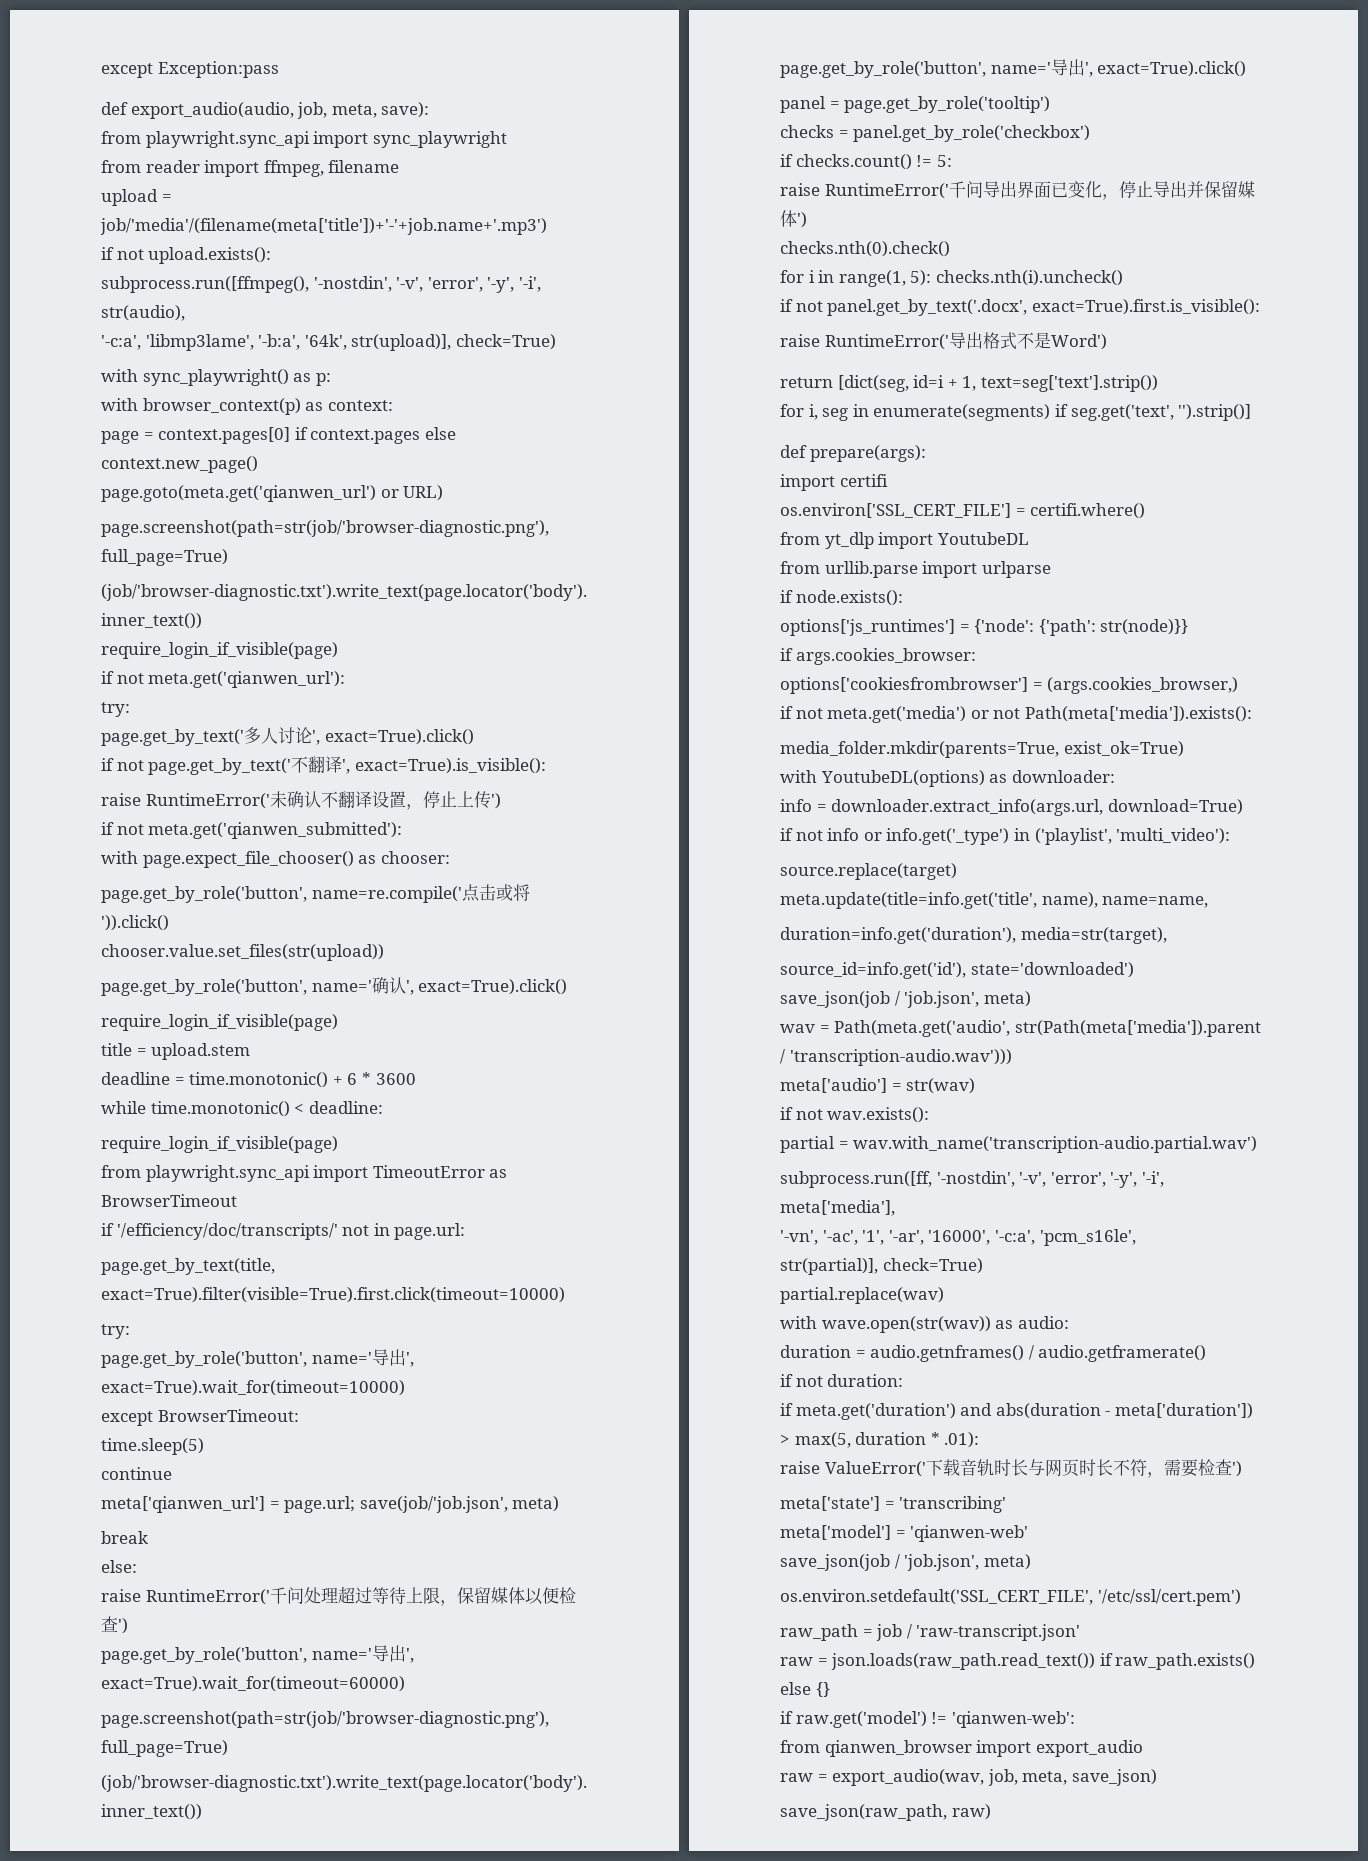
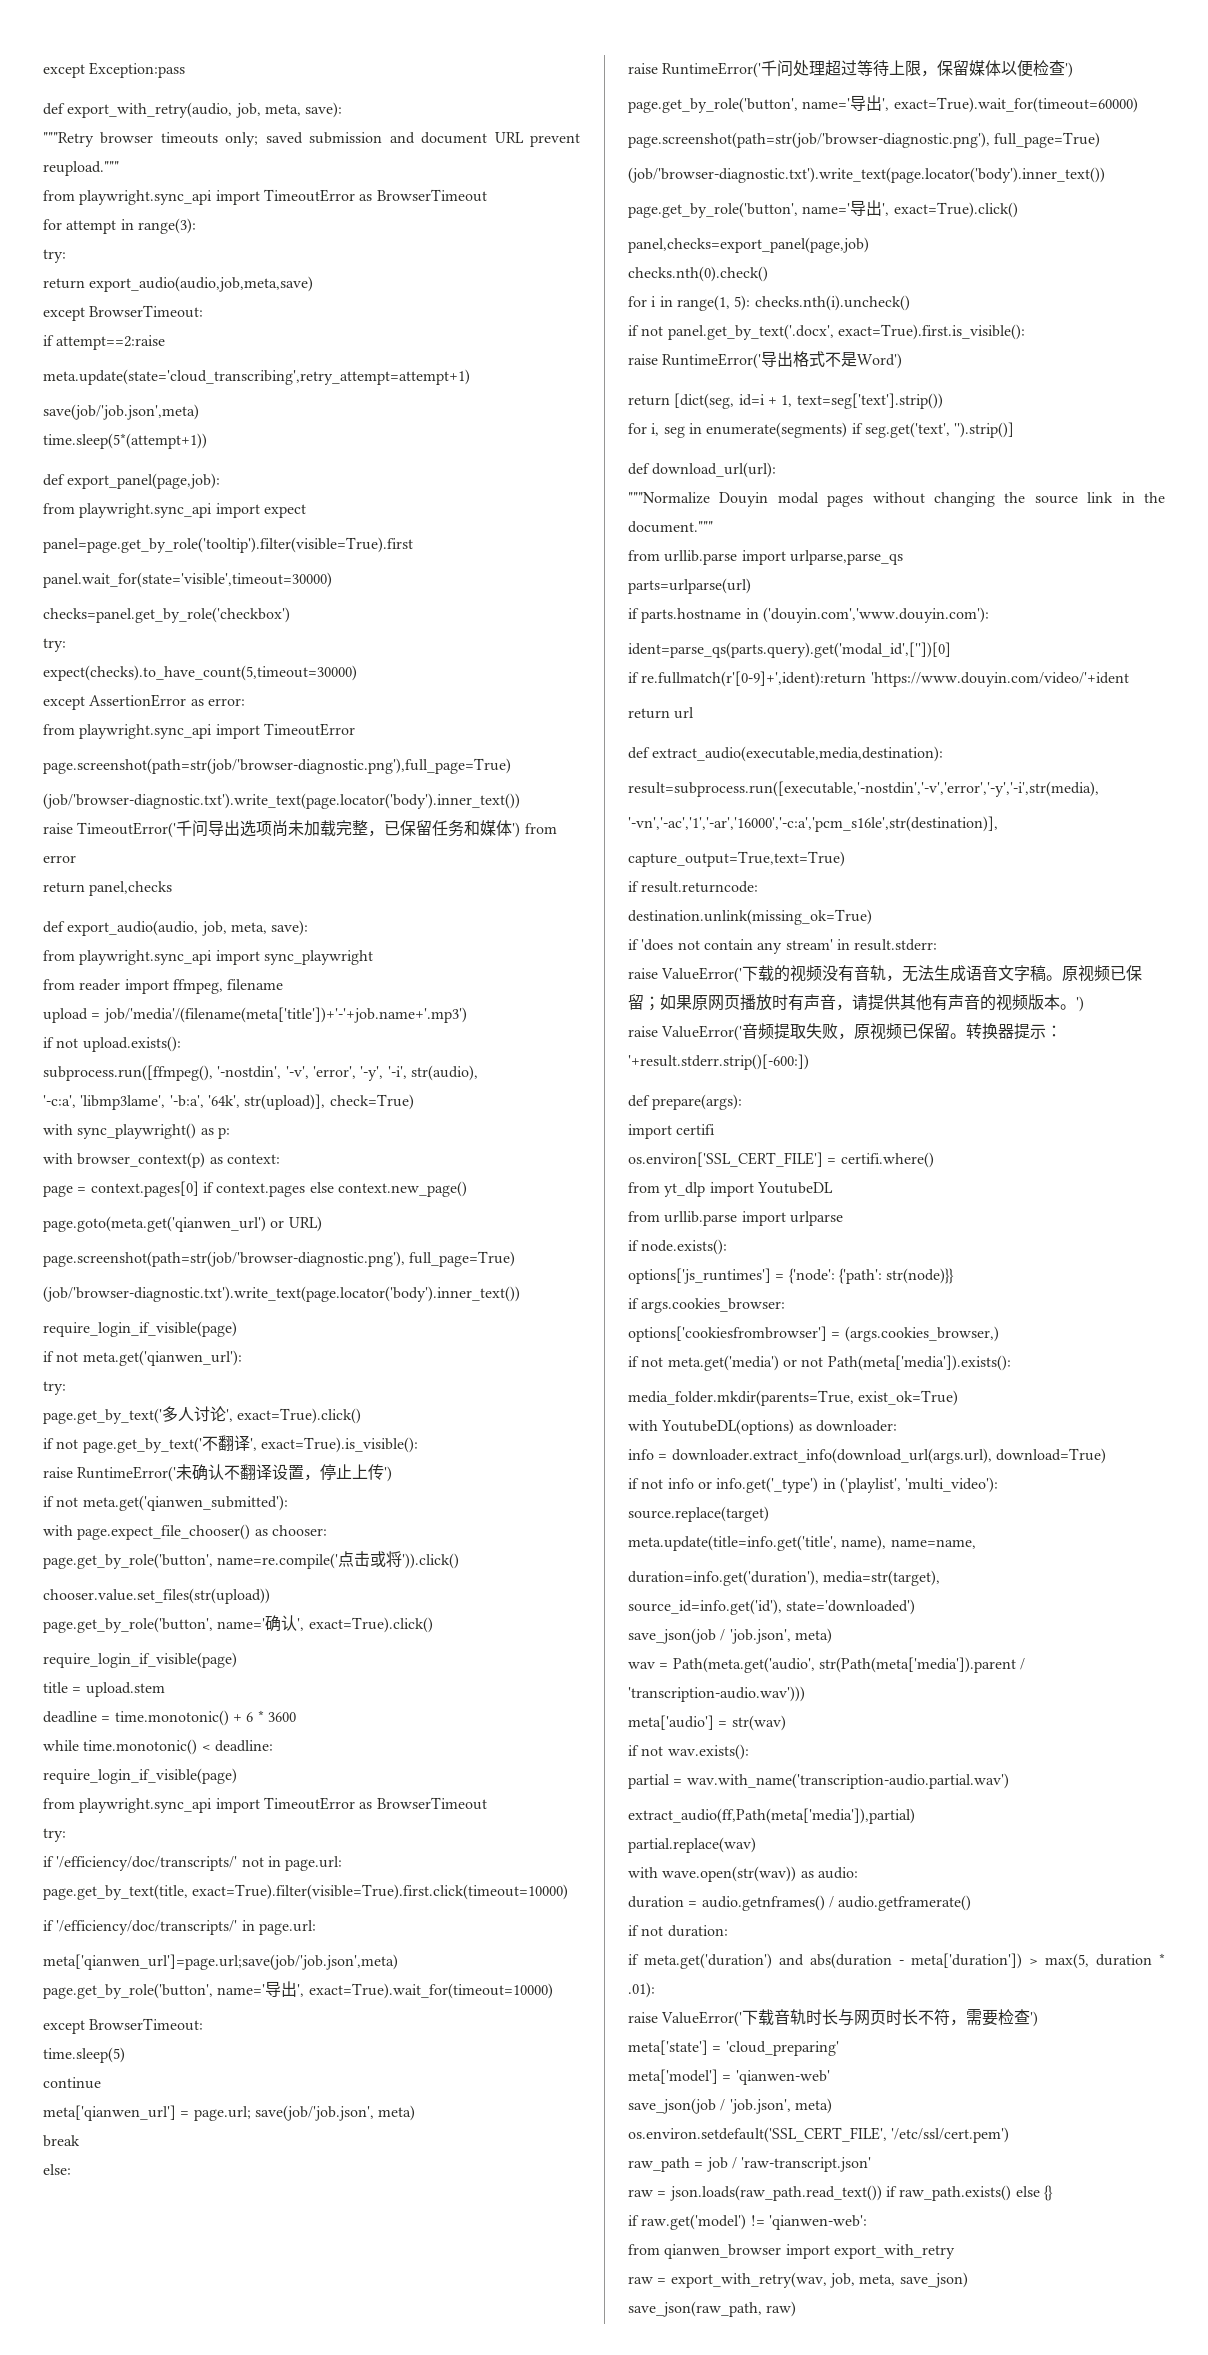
(279, 69) none -> [43,102,343,118] [43,132,581,147] [43,161,119,176] [43,189,487,205] [43,218,196,234] [43,249,66,263] [43,276,314,292] [43,305,204,321] [43,335,166,350] [43,369,470,385] [43,404,199,420] [43,433,207,449] [43,473,221,489] [43,503,306,518] [43,537,413,553] [43,572,332,588] [43,607,290,623] [43,638,66,652] [43,665,357,681] [43,694,245,710] [43,723,355,739] [43,758,511,774] [43,793,520,809] [43,820,557,838] [43,855,76,863] [43,881,173,896] // def export_with_retry(audio, job, meta, save): // """Retry browser timeouts only; saved submission and document URL prevent reupload.""" // from playwright.sync_api import TimeoutError as BrowserTimeout // for attempt in range(3): // try: // return export_audio(audio,job,meta,save) // except BrowserTimeout: // if attempt==2:raise // meta.update(state='cloud_transcribing',retry_attempt=attempt+1) // save(job/'job.json',meta) // time.sleep(5*(attempt+1)) // def export_panel(page,job): // from playwright.sync_api import expect // panel=page.get_by_role('tooltip').filter(visible=True).first // panel.wait_for(state='visible',timeout=30000) // checks=panel.get_by_role('checkbox') // try: // expect(checks).to_have_count(5,timeout=30000) // except AssertionError as error: // from playwright.sync_api import TimeoutError // page.screenshot(path=str(job/'browser-diagnostic.png'),full_page=True) // (job/'browser-diagnostic.txt').write_text(page.locator('body').inner_text()) // raise TimeoutError('千问导出选项尚未加载完整，已保留任务和媒体') from error // return panel,checks
(237, 1200) none -> [43,1828,66,1842] // try:
[101,1324,130,1339] try: -> [43,1920,316,1935] [43,1954,398,1970] if '/efficiency/doc/transcripts/' in page.url: // meta['qianwen_url']=page.url;save(job/'job.json',meta)
[780,96,1051,113] [780,125,1091,142] [780,154,952,170] [780,181,1255,200] [780,210,807,228] panel = page.get_by_role('tooltip') // checks = panel.get_by_role('checkbox') // if checks.count() != 5: // raise RuntimeError('千问导出界面已变化，停止导出并保留媒体') -> [628,237,869,253] panel,checks=export_panel(page,job)
(1252, 412) none -> [628,462,777,478] [628,492,1165,507] [628,521,713,533] [628,550,903,565] [628,578,751,594] [628,607,989,623] [628,642,951,658] [628,671,1129,687] [628,707,695,719] [628,746,944,762] [628,781,1099,797] [628,816,998,832] [628,851,845,867] [628,881,759,893] [628,909,872,925] [628,939,938,954] [628,965,1143,983] [628,994,1084,1012] [628,1023,1063,1041] [628,1054,809,1070] // def download_url(url): // """Normalize Douyin modal pages without changing the source link in the document.""" // from urllib.parse import urlparse,parse_qs // parts=urlparse(url) // if parts.hostname in ('douyin.com','www.douyin.com'): // ident=parse_qs(parts.query).get('modal_id',[''])[0] // if re.fullmatch(r'[0-9]+',ident):return 'https://www.douyin.com/video/'+ident // return url // def extract_audio(executable,media,destination): // result=subprocess.run([executable,'-nostdin','-v','error','-y','-i',str(media), // '-vn','-ac','1','-ar','16000','-c:a','pcm_s16le',str(destination)], // capture_output=True,text=True) // if result.returncode: // destination.unlink(missing_ok=True) // if 'does not contain any stream' in result.stderr: // raise ValueError('下载的视频没有音轨，无法生成语音文字稿。原视频已保留；如果原网页播放时有声音，请提供其他有声音的视频版本。') // raise ValueError('音频提取失败，原视频已保留。转换器提示：'+result.stderr.strip()[-600:])
[831,799,1104,816] downloader.extract_info(args.url, -> [671,1448,992,1464] downloader.extract_info(download_url(args.url),
[780,1171,1164,1188] [780,1200,895,1216] [780,1229,1136,1246] [780,1258,983,1275] subprocess.run([ff, '-nostdin', '-v', 'error', '-y', '-i', meta['media'], // '-vn', '-ac', '1', '-ar', '16000', '-c:a', 'pcm_s16le', // str(partial)], check=True) -> [628,1808,915,1824] extract_audio(ff,Path(meta['media']),partial)
[899,1496,1007,1513] 'transcribing' -> [725,2041,839,2056] 'cloud_preparing'
[1035,1740,1143,1757] [780,1769,985,1786] export_audio // raw = export_audio(wav, -> [833,2244,955,2259] [628,2272,827,2288] export_with_retry // raw = export_with_retry(wav,

